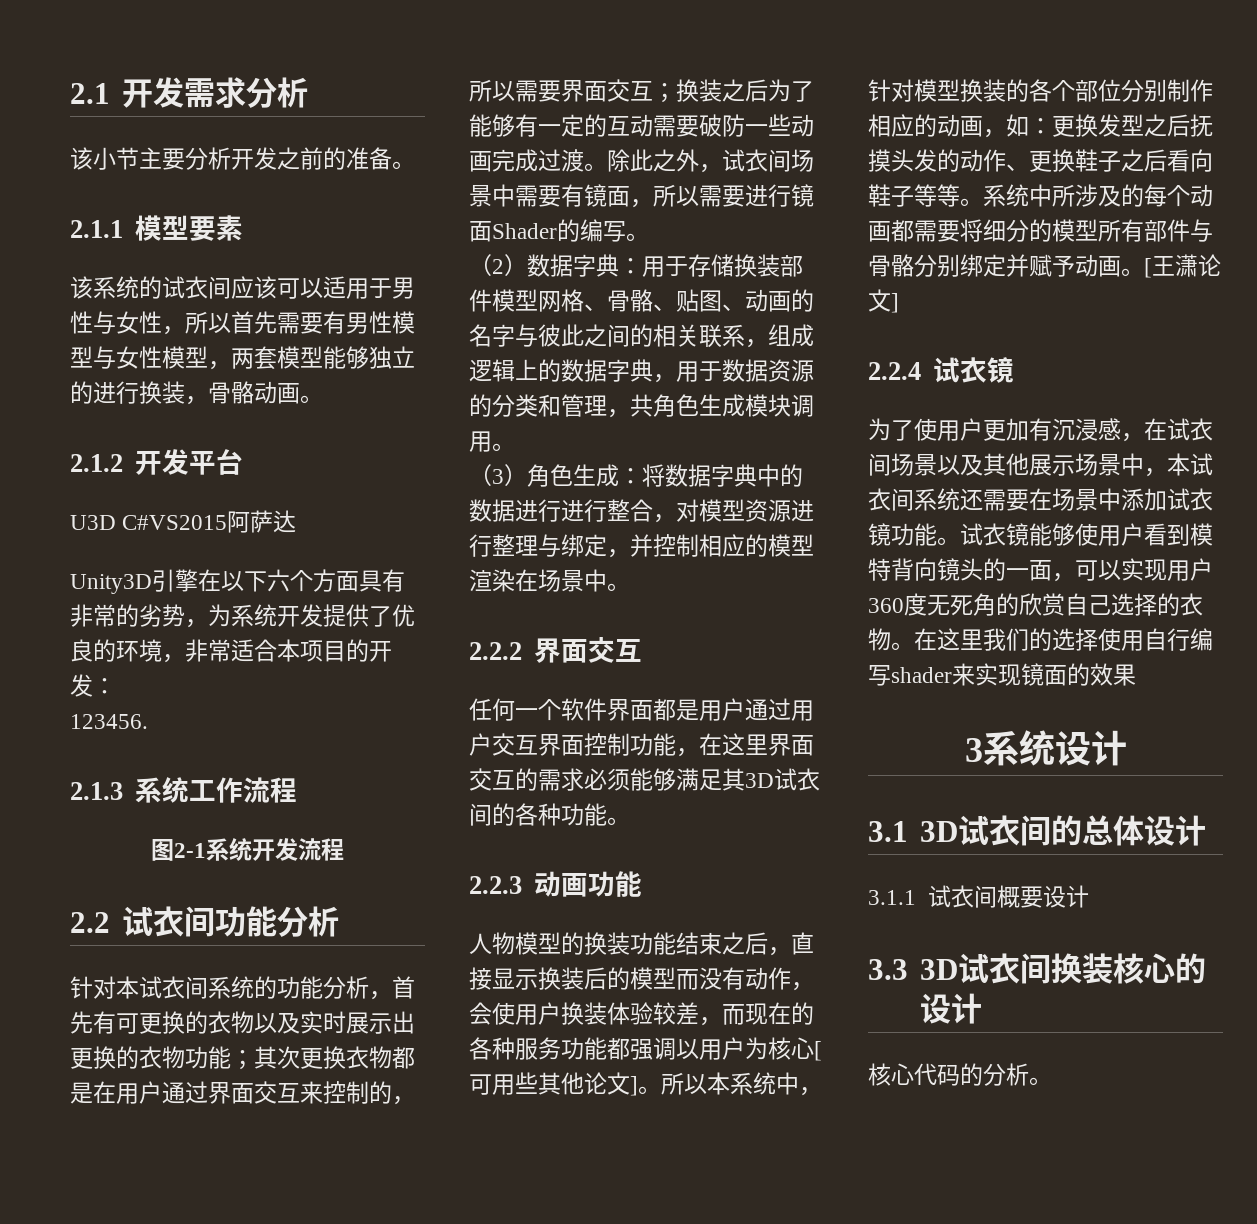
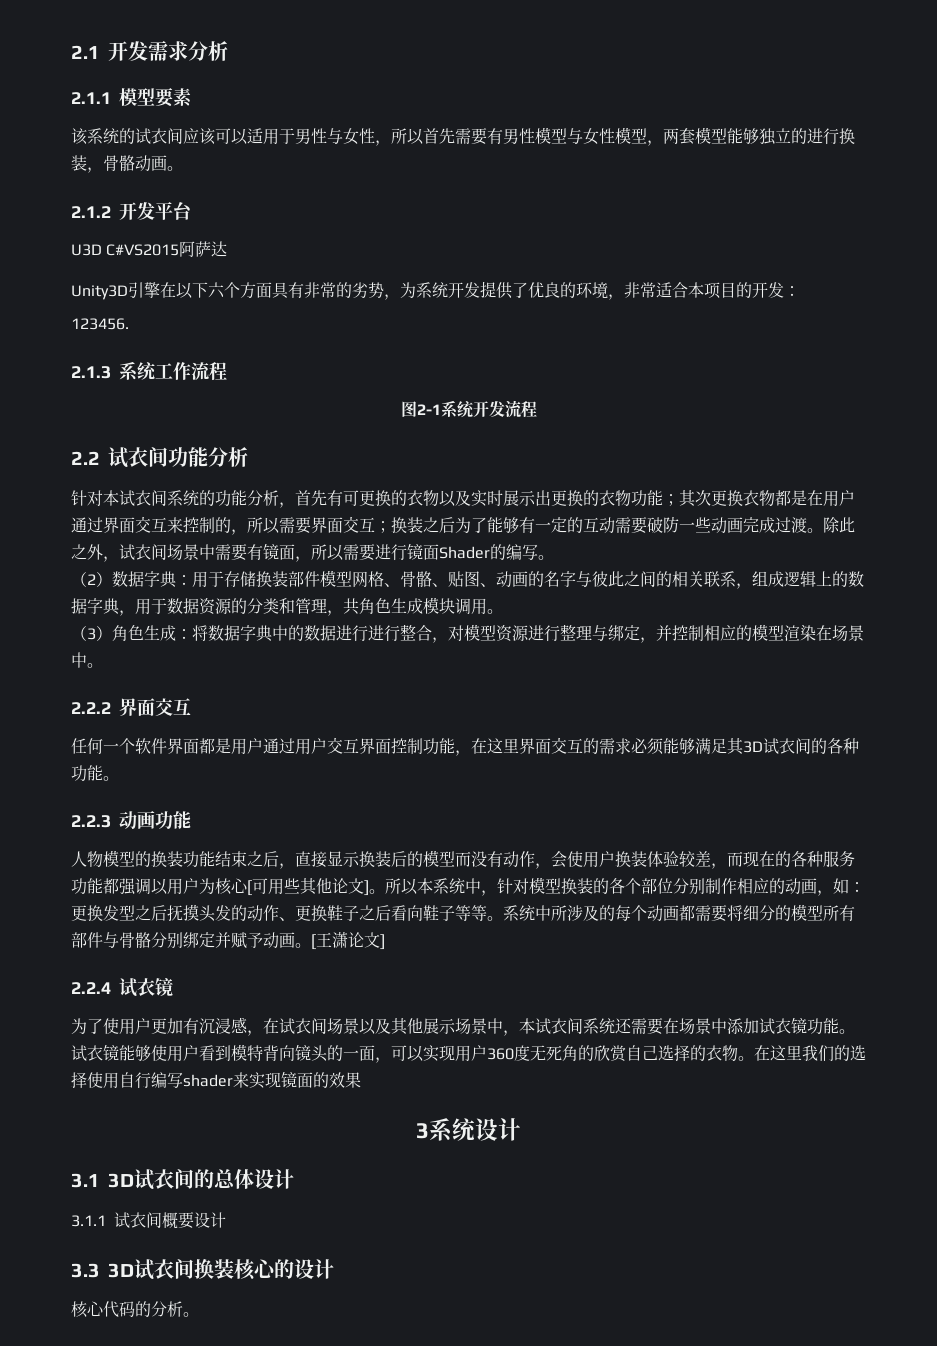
[70,147,415,170] // 该小节主要分析开发之前的准备。 -> (228, 51) none

